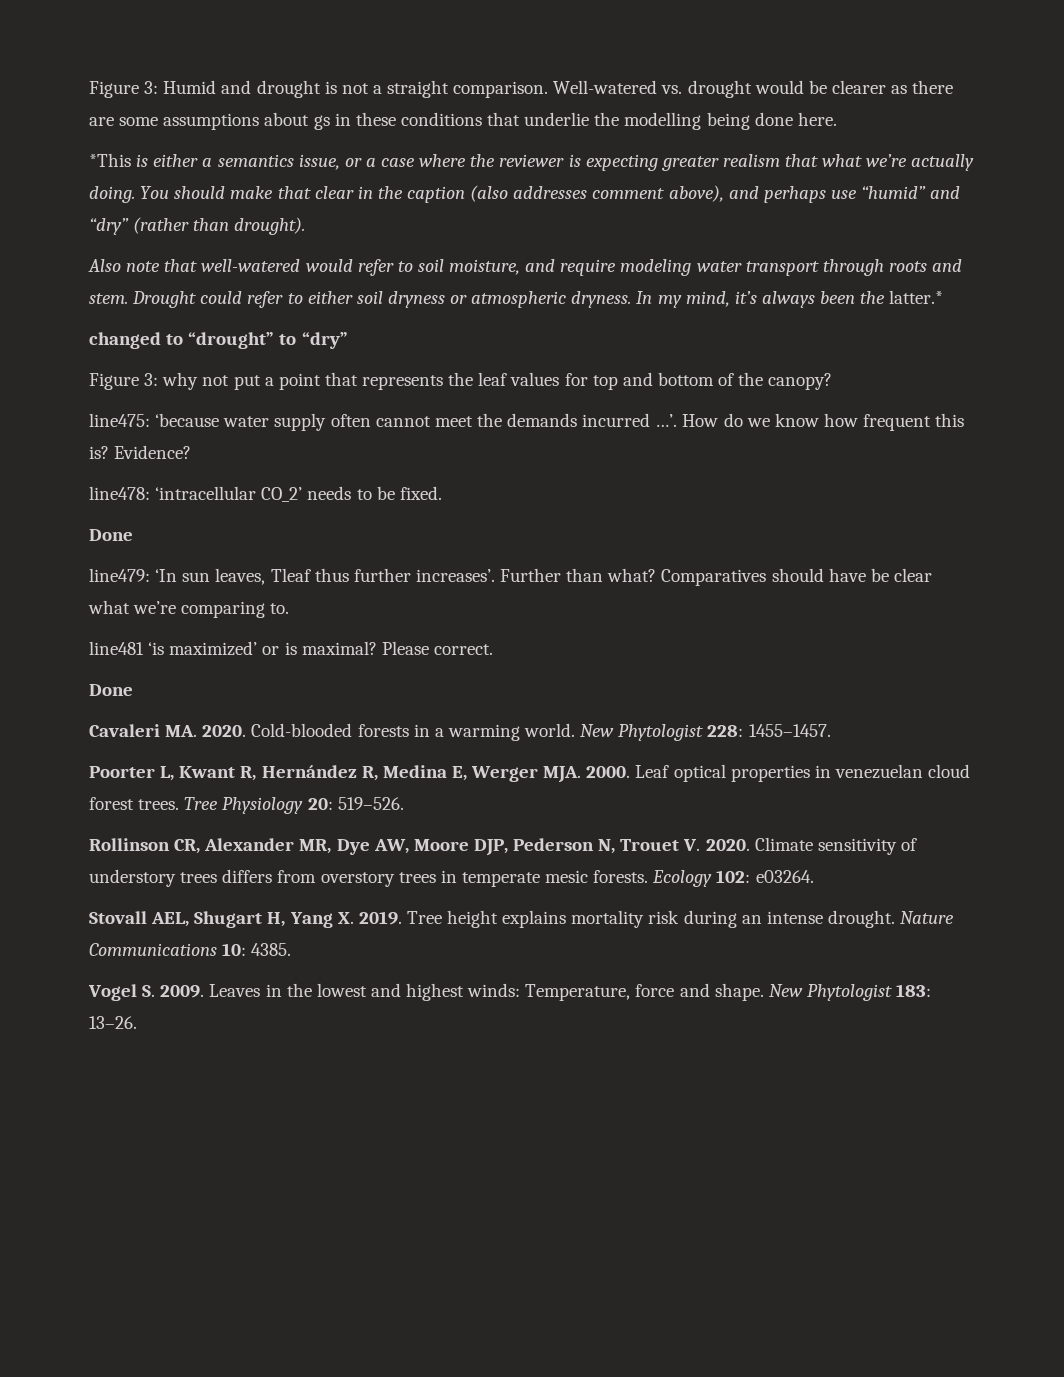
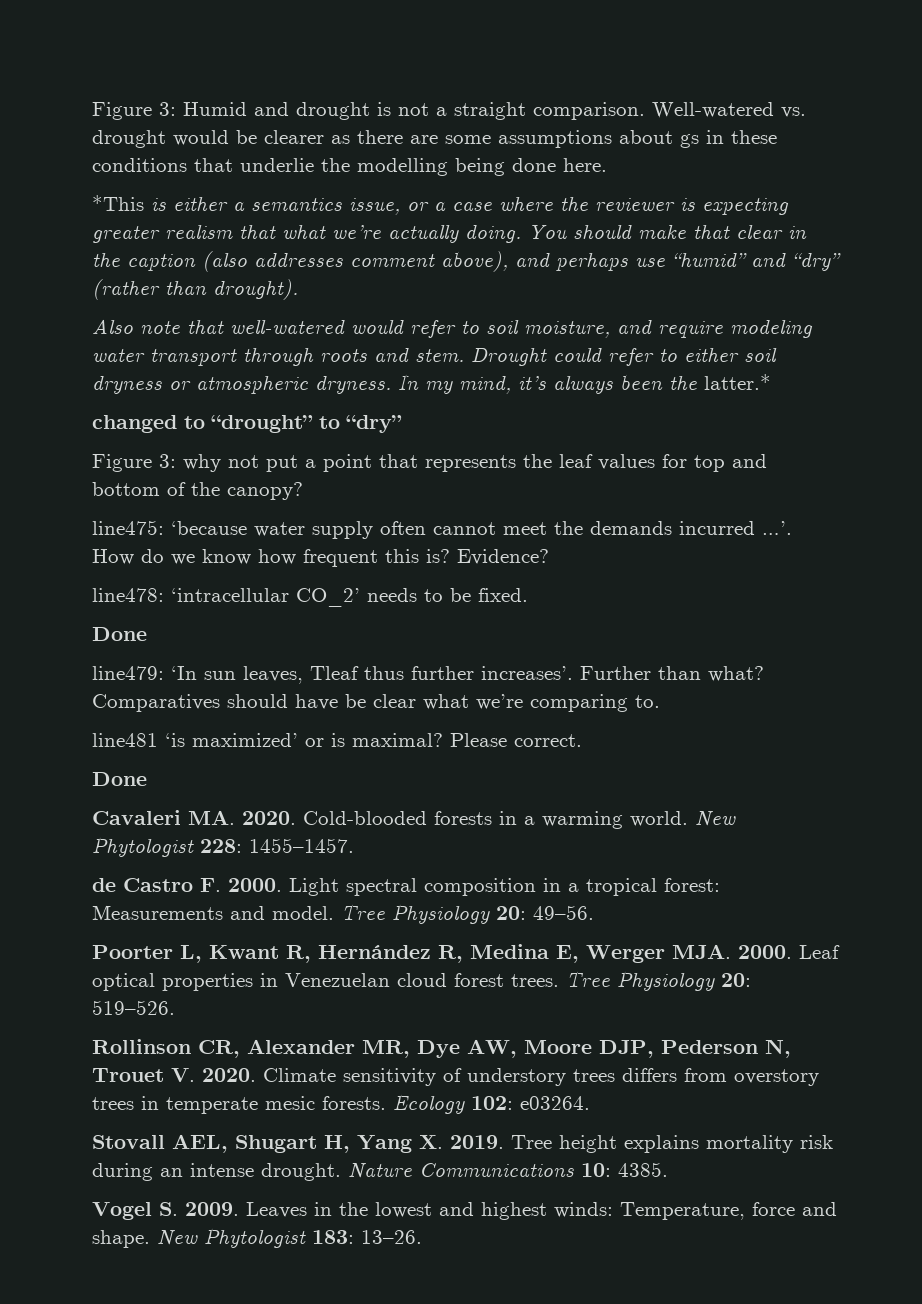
(831, 730) none -> [92,878,720,896] [92,904,594,924] // de Castro F. 2000. Light spectral composition in a tropical forest: Measurements and model. Tree Physiology 20: 49–56.
[834,764,923,779] venezuelan -> [285,973,390,987] Venezuelan

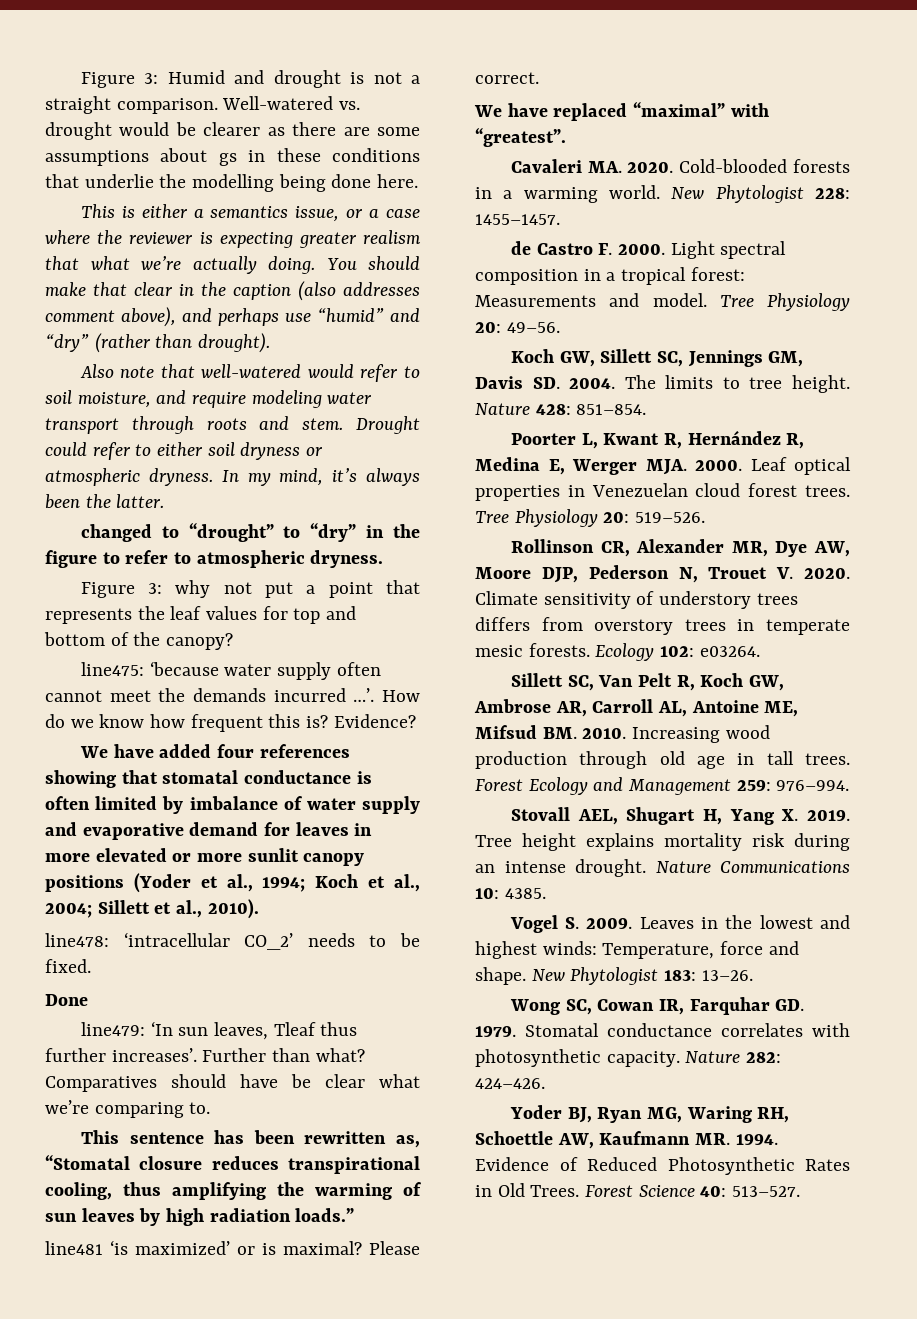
[92,195,144,211] *This -> [80,204,115,218] This
[704,374,771,390] latter.* -> [116,494,165,508] latter.
(402, 424) none -> [366,524,420,538] [45,550,384,568] in the figure to refer to atmospheric dryness.
(549, 557) none -> [79,744,350,758] [45,770,372,788] [45,796,420,814] [45,822,373,840] [45,848,365,866] [45,873,420,893] [45,899,259,919] // We have added four references showing that stomatal conductance is often limited by imbalance of water supply and evaporative demand for leaves in more elevated or more sunlit canopy positions (Yoder et al., 1994; Koch et al., 2004; Sillett et al., 2010).
(660, 701) none -> [80,1130,420,1148] [45,1155,420,1174] [45,1182,422,1200] [45,1208,355,1226] // This sentence has been rewritten as, “Stomatal closure reduces transpirational cooling, thus amplifying the warming of sun leaves by high radiation loads.”
[92,772,147,786] Done -> [474,102,769,121] [475,128,566,147] We have replaced “maximal” with “greatest”.
(594, 912) none -> [510,349,804,367] [475,375,850,393] [475,403,647,415] // Koch GW, Sillett SC, Jennings GM, Davis SD. 2004. The limits to tree height. Nature 428: 851–854.
(590, 1103) none -> [510,673,784,691] [474,699,799,717] [475,725,770,743] [475,751,850,769] [475,777,850,795] // Sillett SC, Van Pelt R, Koch GW, Ambrose AR, Carroll AL, Antoine ME, Mifsud BM. 2010. Increasing wood production through old age in tall trees. Forest Ecology and Management 259: 976–994.
(422, 1237) none -> [509,997,805,1015] [475,1023,850,1037] [475,1049,782,1067] [475,1078,545,1089] [509,1105,790,1123] [475,1131,778,1149] [475,1157,850,1175] [475,1183,801,1197] // Wong SC, Cowan IR, Farquhar GD. 1979. Stomatal conductance correlates with photosynthetic capacity. Nature 282: 424–426. // Yoder BJ, Ryan MG, Waring RH, Schoettle AW, Kaufmann MR. 1994. Evidence of Reduced Photosynthetic Rates in Old Trees. Forest Science 40: 513–527.

